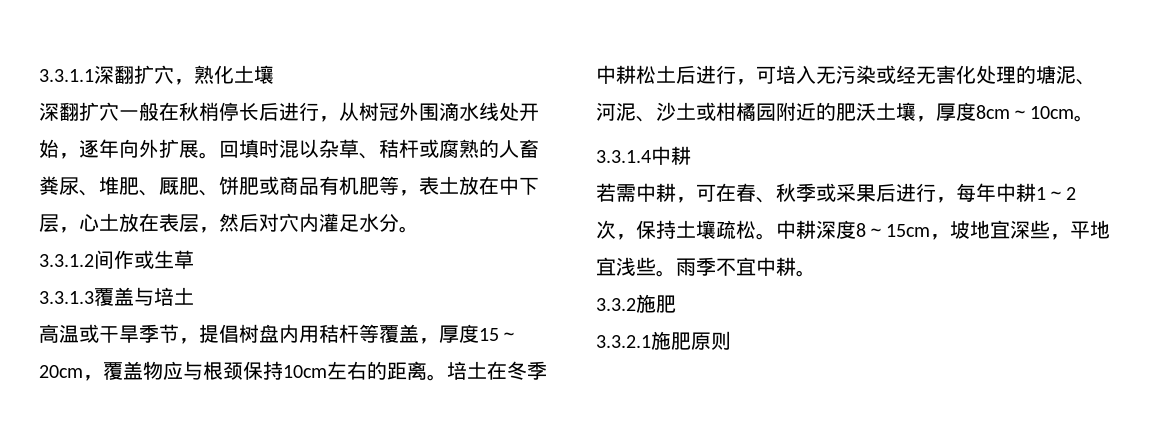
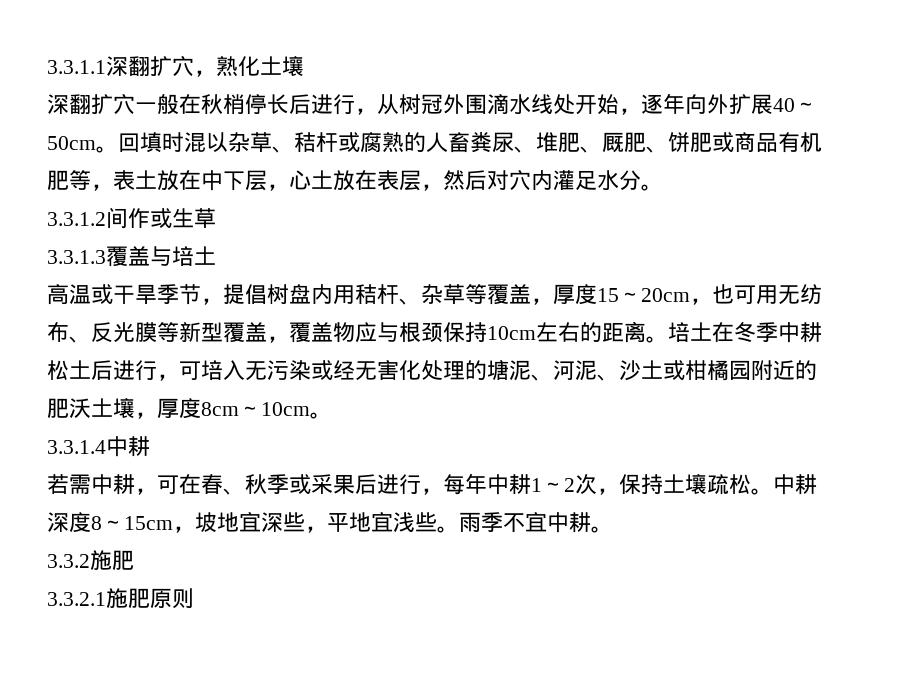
(199, 149) none -> [773,98,817,112] [47,136,96,150] 40～50cm
(359, 333) none -> [399,284,465,305] 、杂草
(103, 378) none -> [712,284,822,305] [47,322,289,343] 也可用无纺布、反光膜等新型覆盖，

